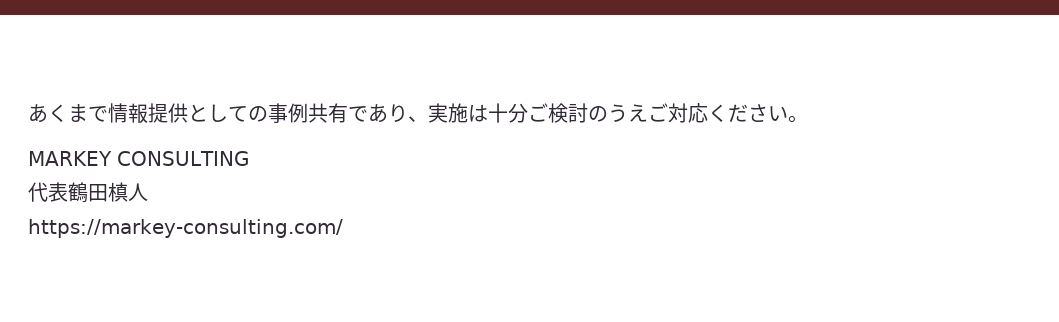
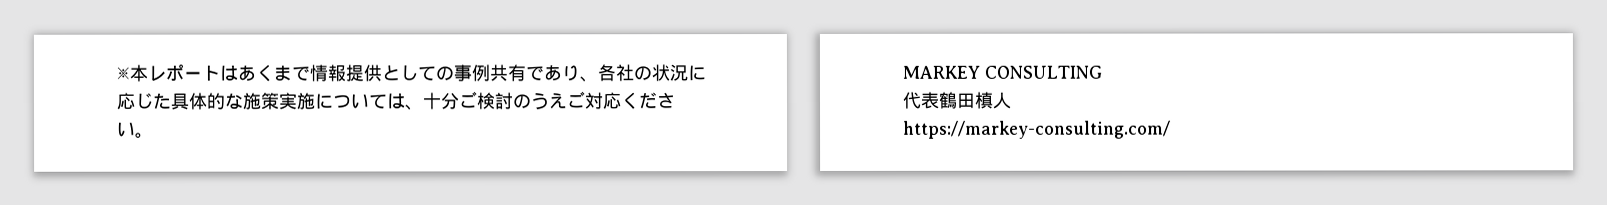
(28, 113) none -> [116,63,238,82] ※本レポートは
[428,103,488,123] 実施は -> [597,64,706,82] [116,92,424,111] 各社の状況に応じた具体的な施策実施については、

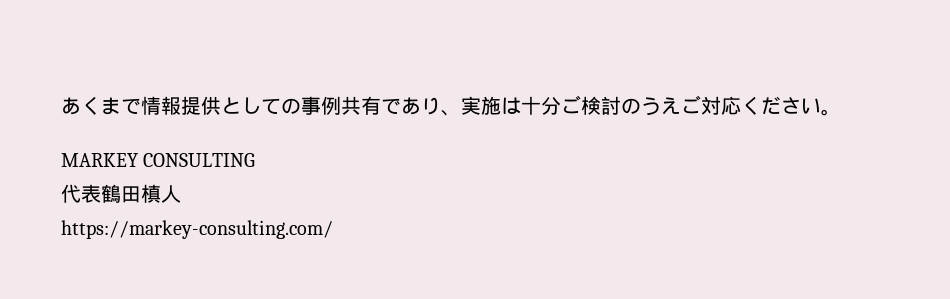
[116,63,238,82] ※本レポートは -> (61, 106) none
[597,64,706,82] [116,92,424,111] 各社の状況に応じた具体的な施策実施については、 -> [461,96,521,115] 実施は

